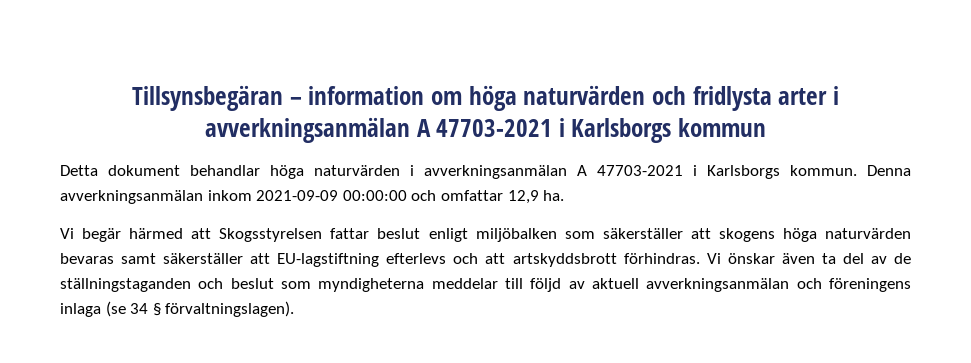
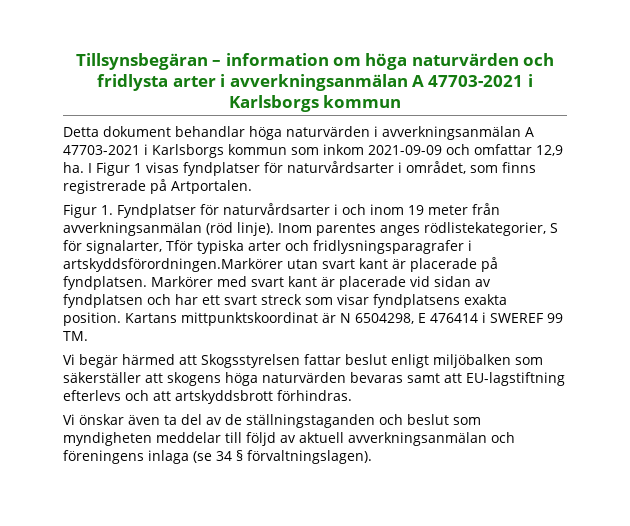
[790,165,911,176] [60,190,203,204] kommun. Denna avverkningsanmälan -> [228,144,319,155] kommun som
[342,190,407,201] 00:00:00 -> (442, 150) none
(565, 195) none -> [88,161,536,176] [63,179,252,194] [63,203,500,218] [63,222,558,236] [63,240,472,254] [63,257,498,272] [63,276,491,290] [63,294,507,308] [63,312,563,326] [63,331,88,341] I Figur 1 visas fyndplatser för naturvårdsarter i området, som finns registrerade på Artportalen. // Figur 1. Fyndplatser för naturvårdsarter i och inom 19 meter från avverkningsanmälan (röd linje). Inom parentes anges rödlistekategorier, S för signalarter, Tför typiska arter och fridlysningsparagrafer i artskyddsförordningen.Markörer utan svart kant är placerade på fyndplatsen. Markörer med svart kant är placerade vid sidan av fyndplatsen och har ett svart streck som visar fyndplatsens exakta position. Kartans mittpunktskoordinat är N 6504298, E 476414 i SWEREF 99 TM.
[163,253,244,264] säkerställer -> (440, 378) none
(700, 258) none -> (352, 395) //
[318,278,425,292] myndigheterna -> [63,432,152,446] myndigheten

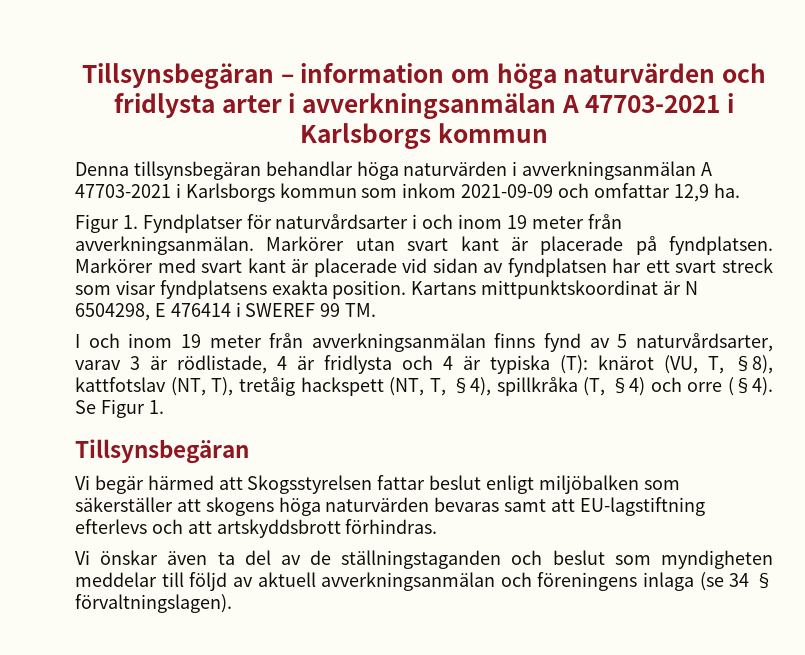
[63,126,171,137] Detta dokument -> [75,161,261,180] Denna tillsynsbegäran
[88,161,536,176] [63,179,252,194] I Figur 1 visas fyndplatser för naturvårdsarter i området, som finns registrerade på Artportalen. -> (740, 190) none
[63,222,558,236] [63,240,472,254] [63,258,283,272] avverkningsanmälan (röd linje). Inom parentes anges rödlistekategorier, S för signalarter, Tför typiska arter och fridlysningsparagrafer i artskyddsförordningen.Markörer -> [75,236,345,255] avverkningsanmälan. Markörer
[147,294,171,305] och -> (607, 267) none
(88, 336) none -> [75,333,773,352] [75,355,773,374] [75,377,774,396] [75,399,164,418] [75,439,249,464] // I och inom 19 meter från avverkningsanmälan finns fynd av 5 naturvårdsarter, varav 3 är rödlistade, 4 är fridlysta och 4 är typiska (T): knärot (VU, T, §8), kattfotslav (NT, T), tretåig hackspett (NT, T, §4), spillkråka (T, §4) och orre (§4). Se Figur 1. // Tillsynsbegäran

